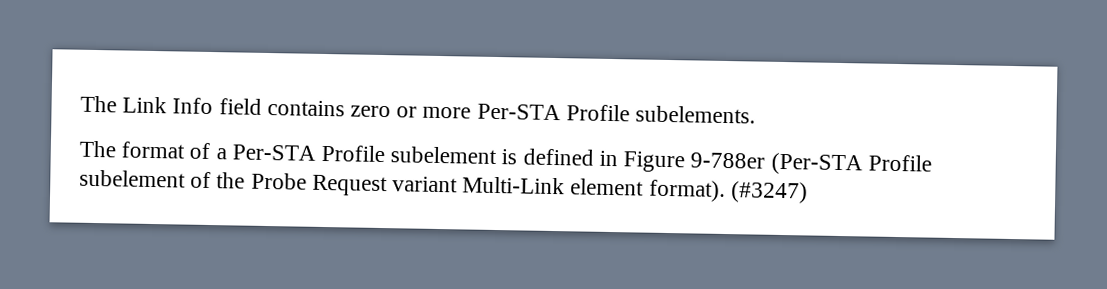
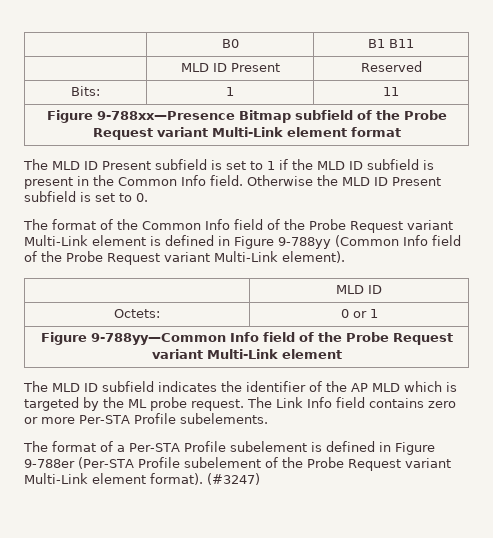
(80, 104) none -> [221,39,239,48] [368,39,414,48] [180,63,280,72] [360,61,422,72] [71,86,100,96] [226,87,234,96] [383,87,399,96] [46,110,447,123] [92,127,401,140] [23,159,434,170] [24,175,441,189] [24,191,148,202] [23,219,453,233] [24,235,461,249] [24,251,345,265] [336,285,382,294] [114,309,160,318] [340,309,378,318] [40,332,453,345] [151,349,342,359] [23,381,457,392] [24,397,244,411] | B0 | B1 B11 // | MLD ID Present | Reserved // Bits: | 1 | 11 // Figure 9-788xx—Presence Bitmap subfield of the Probe Request variant Multi-Link element format // The MLD ID Present subfield is set to 1 if the MLD ID subfield is present in the Common Info field. Otherwise the MLD ID Present subfield is set to 0. // The format of the Common Info field of the Probe Request variant Multi-Link element is defined in Figure 9-788yy (Common Info field of the Probe Request variant Multi-Link element). // | MLD ID // Octets: | 0 or 1 // Figure 9-788yy—Common Info field of the Probe Request variant Multi-Link element // The MLD ID subfield indicates the identifier of the AP MLD which is targeted by the ML probe request.

